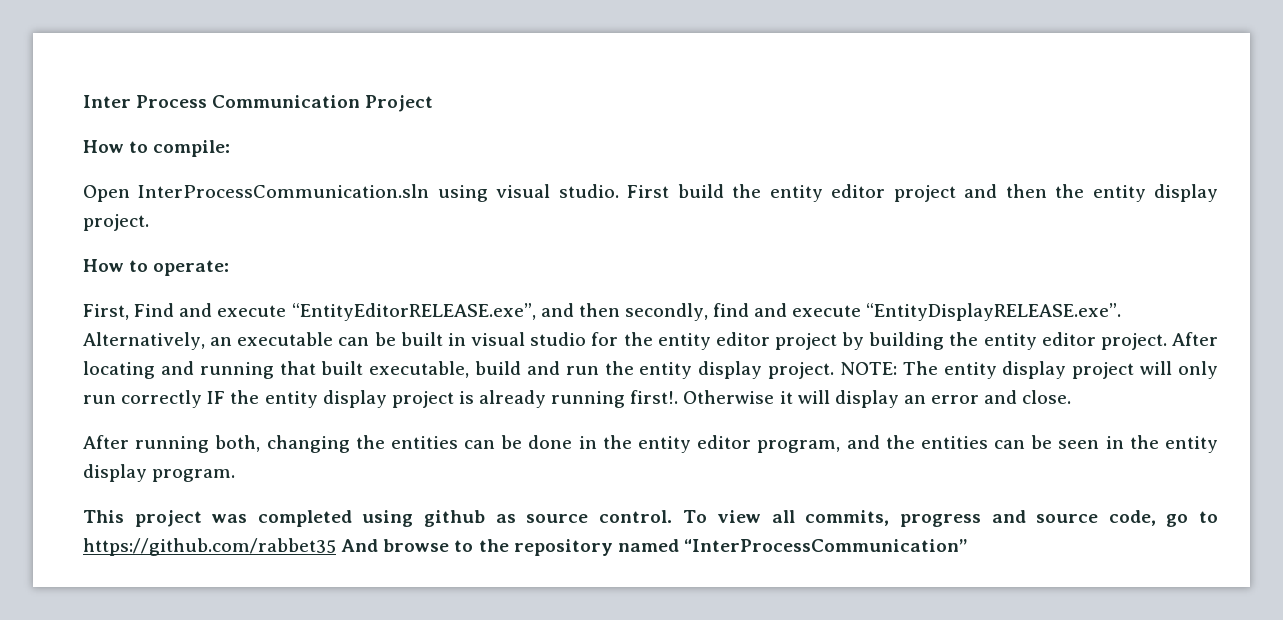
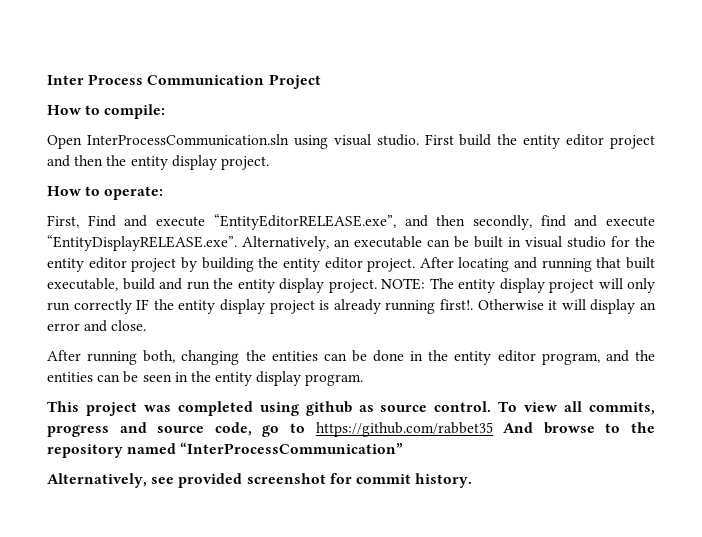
(967, 545) none -> [47,473,473,488] // Alternatively, see provided screenshot for commit history.

